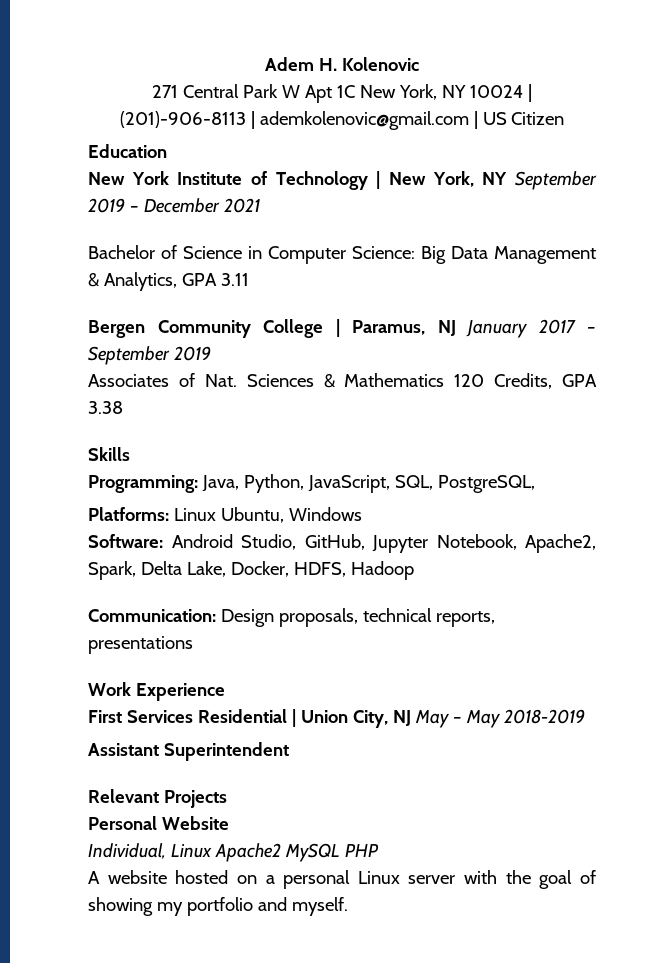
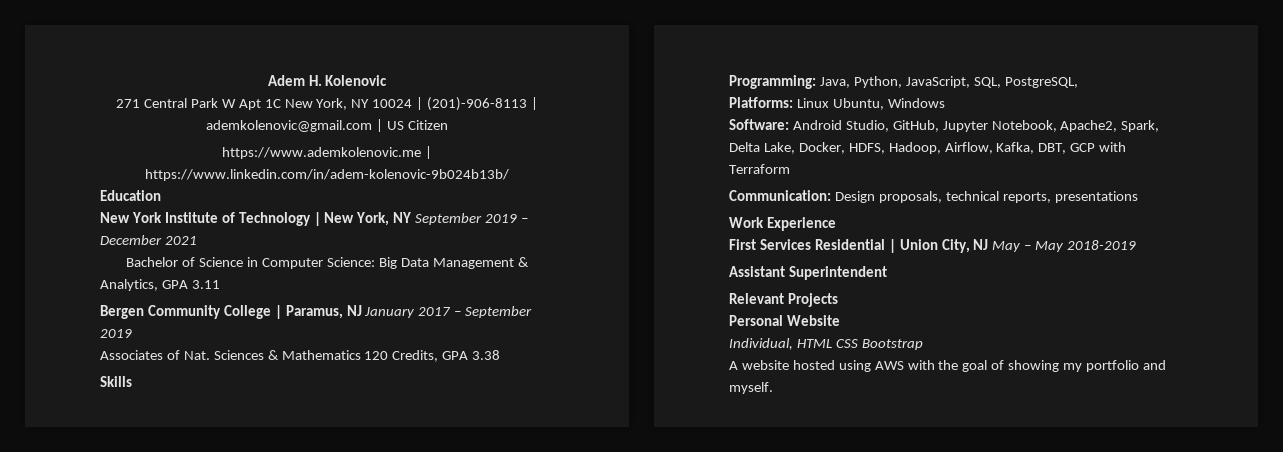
(565, 118) none -> [222,146,432,159] [145,169,509,181] // https://www.ademkolenovic.me | https://www.linkedin.com/in/adem-kolenovic-9b024b13b/
[350,561,414,580] Hadoop -> [888,142,1127,154] [729,164,790,174] Hadoop, Airflow, Kafka, DBT, GCP with Terraform
[170,843,379,862] Linux Apache2 MySQL PHP -> [796,339,923,350] HTML CSS Bootstrap
[236,870,456,889] on a personal Linux server -> [838,360,904,372] using AWS

